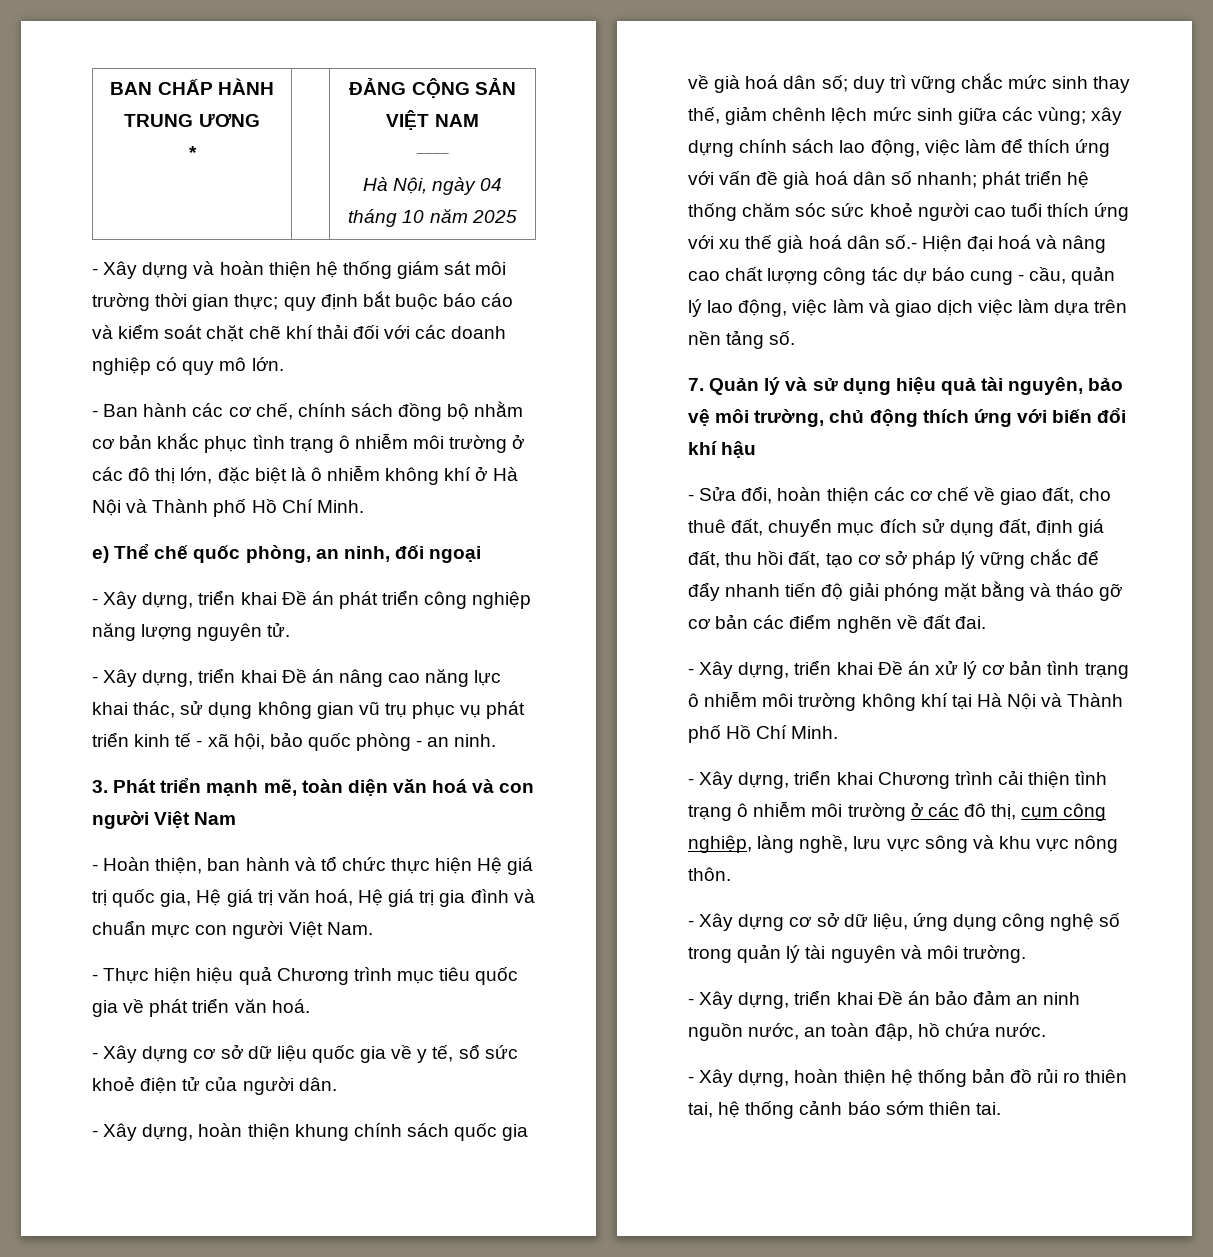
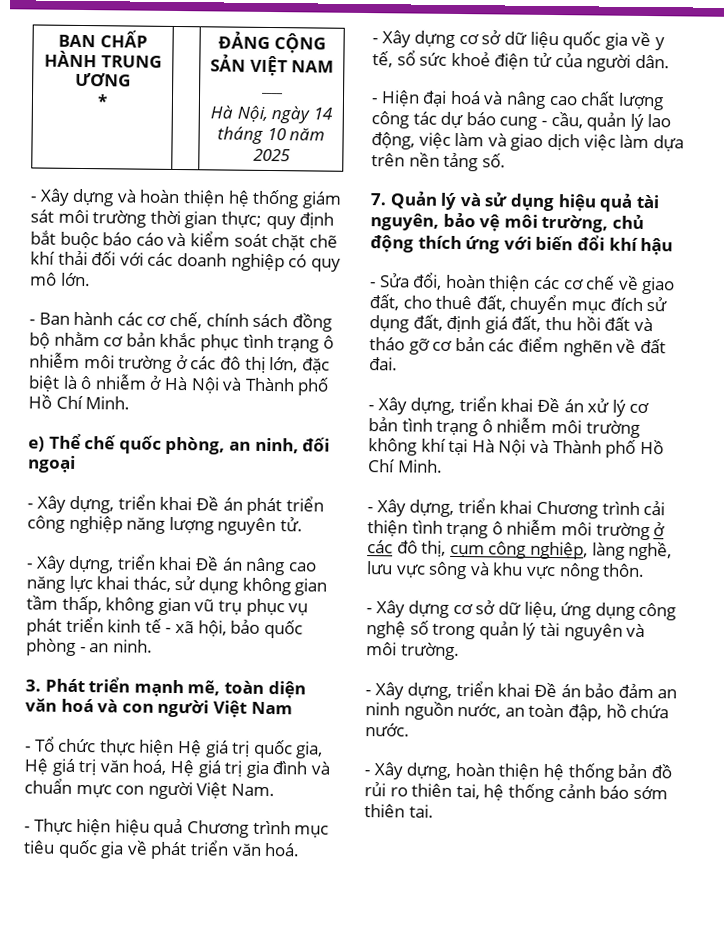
[480,178,503,191] 04 -> [312,107,333,120] 14
[385,467,472,485] không khí -> (147, 382) none
(354, 710) none -> [26,595,191,616] tầm thấp, không gian
[103,856,337,874] Hoàn thiện, ban hành và tổ -> [34,736,55,752] Tổ
[103,1123,529,1141] [688,73,1131,93] [688,106,1123,125] [688,138,1111,157] [688,170,1090,189] [688,202,1130,221] [688,235,917,253] Xây dựng, hoàn thiện khung chính sách quốc gia về già hoá dân số; duy trì vững chắc mức sinh thay thế, giảm chênh lệch mức sinh giữa các vùng; xây dựng chính sách lao động, việc làm để thích ứng với vấn đề già hoá dân số nhanh; phát triển hệ thống chăm sóc sức khoẻ người cao tuổi thích ứng với xu thế già hoá dân số.- -> (378, 101) none
[788,549,1100,569] [688,581,1025,601] đất, tạo cơ sở pháp lý vững chắc để đẩy nhanh tiến độ giải phóng mặt bằng -> [604,316,631,331] đất

